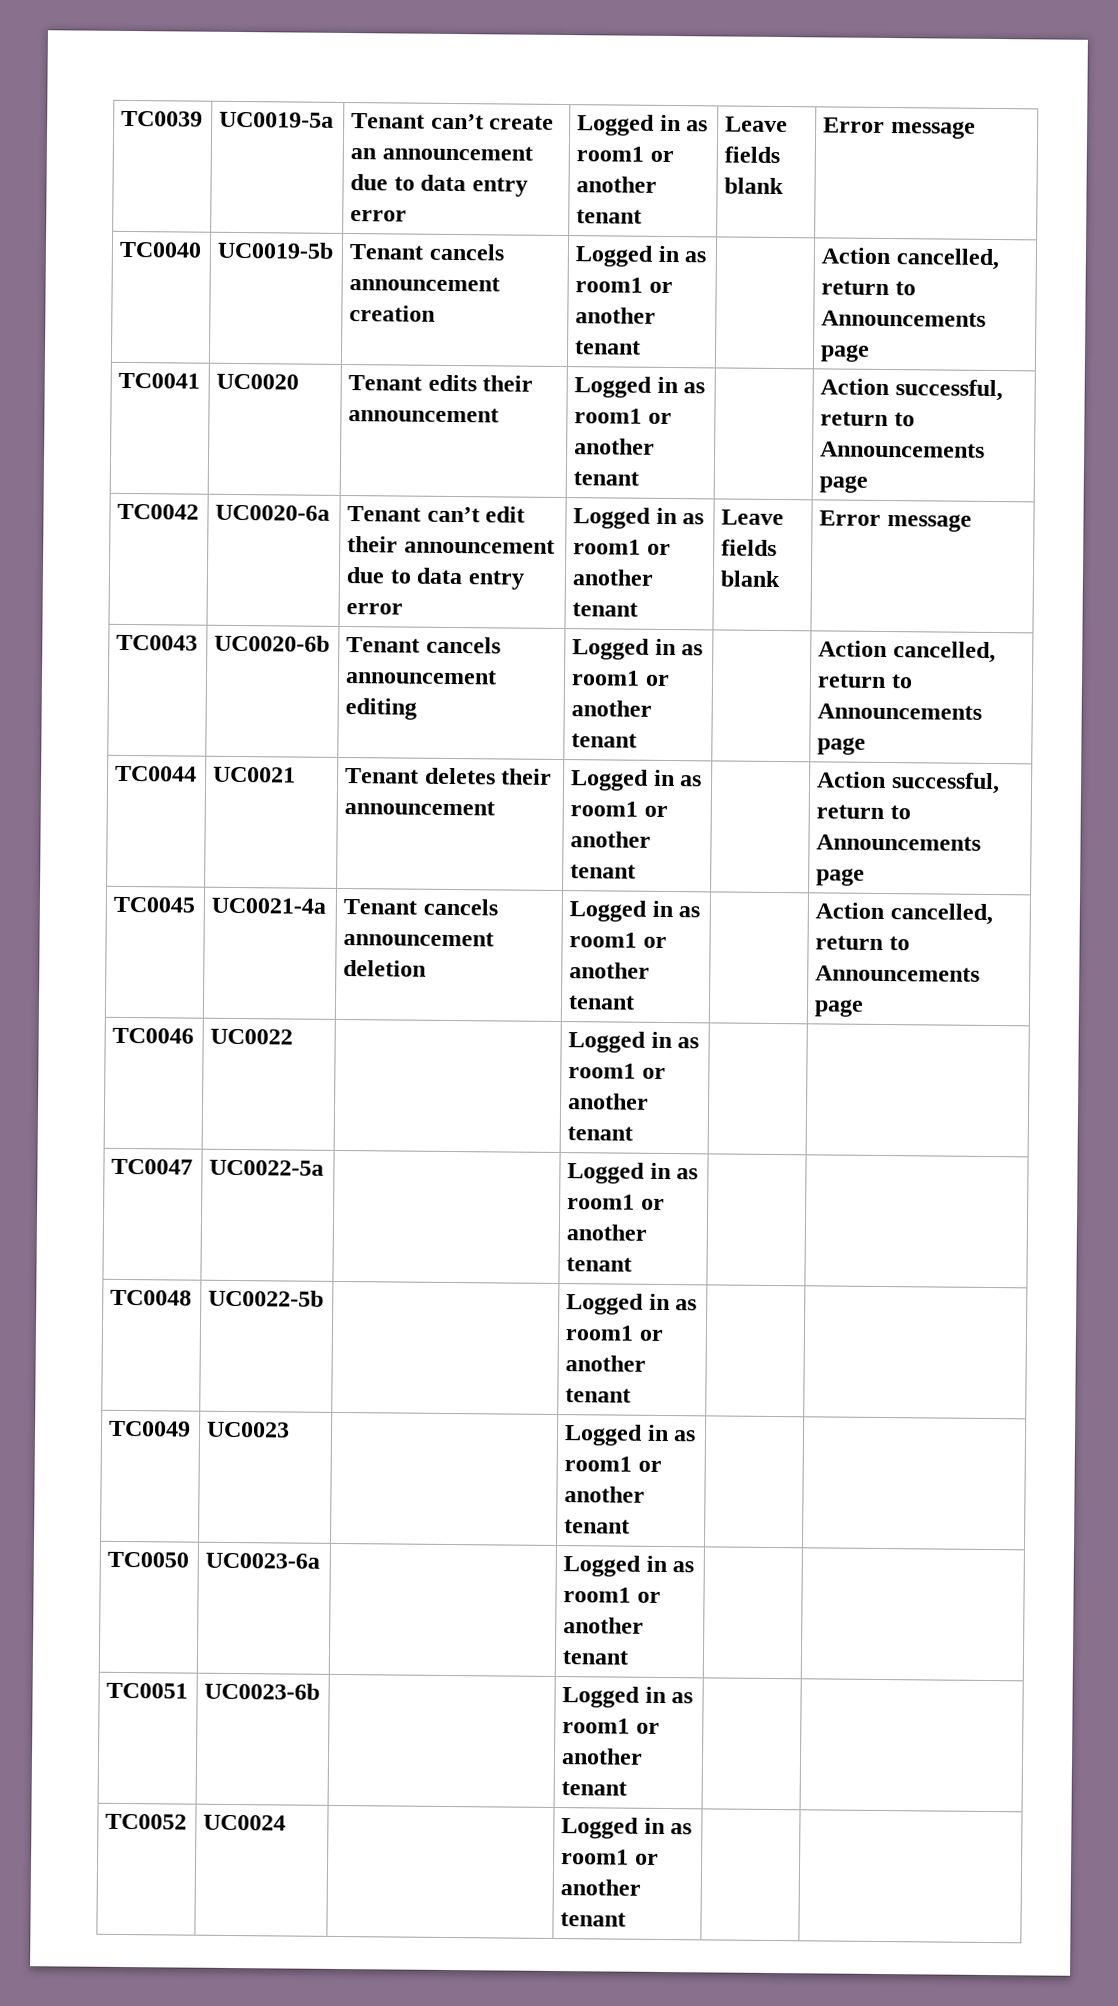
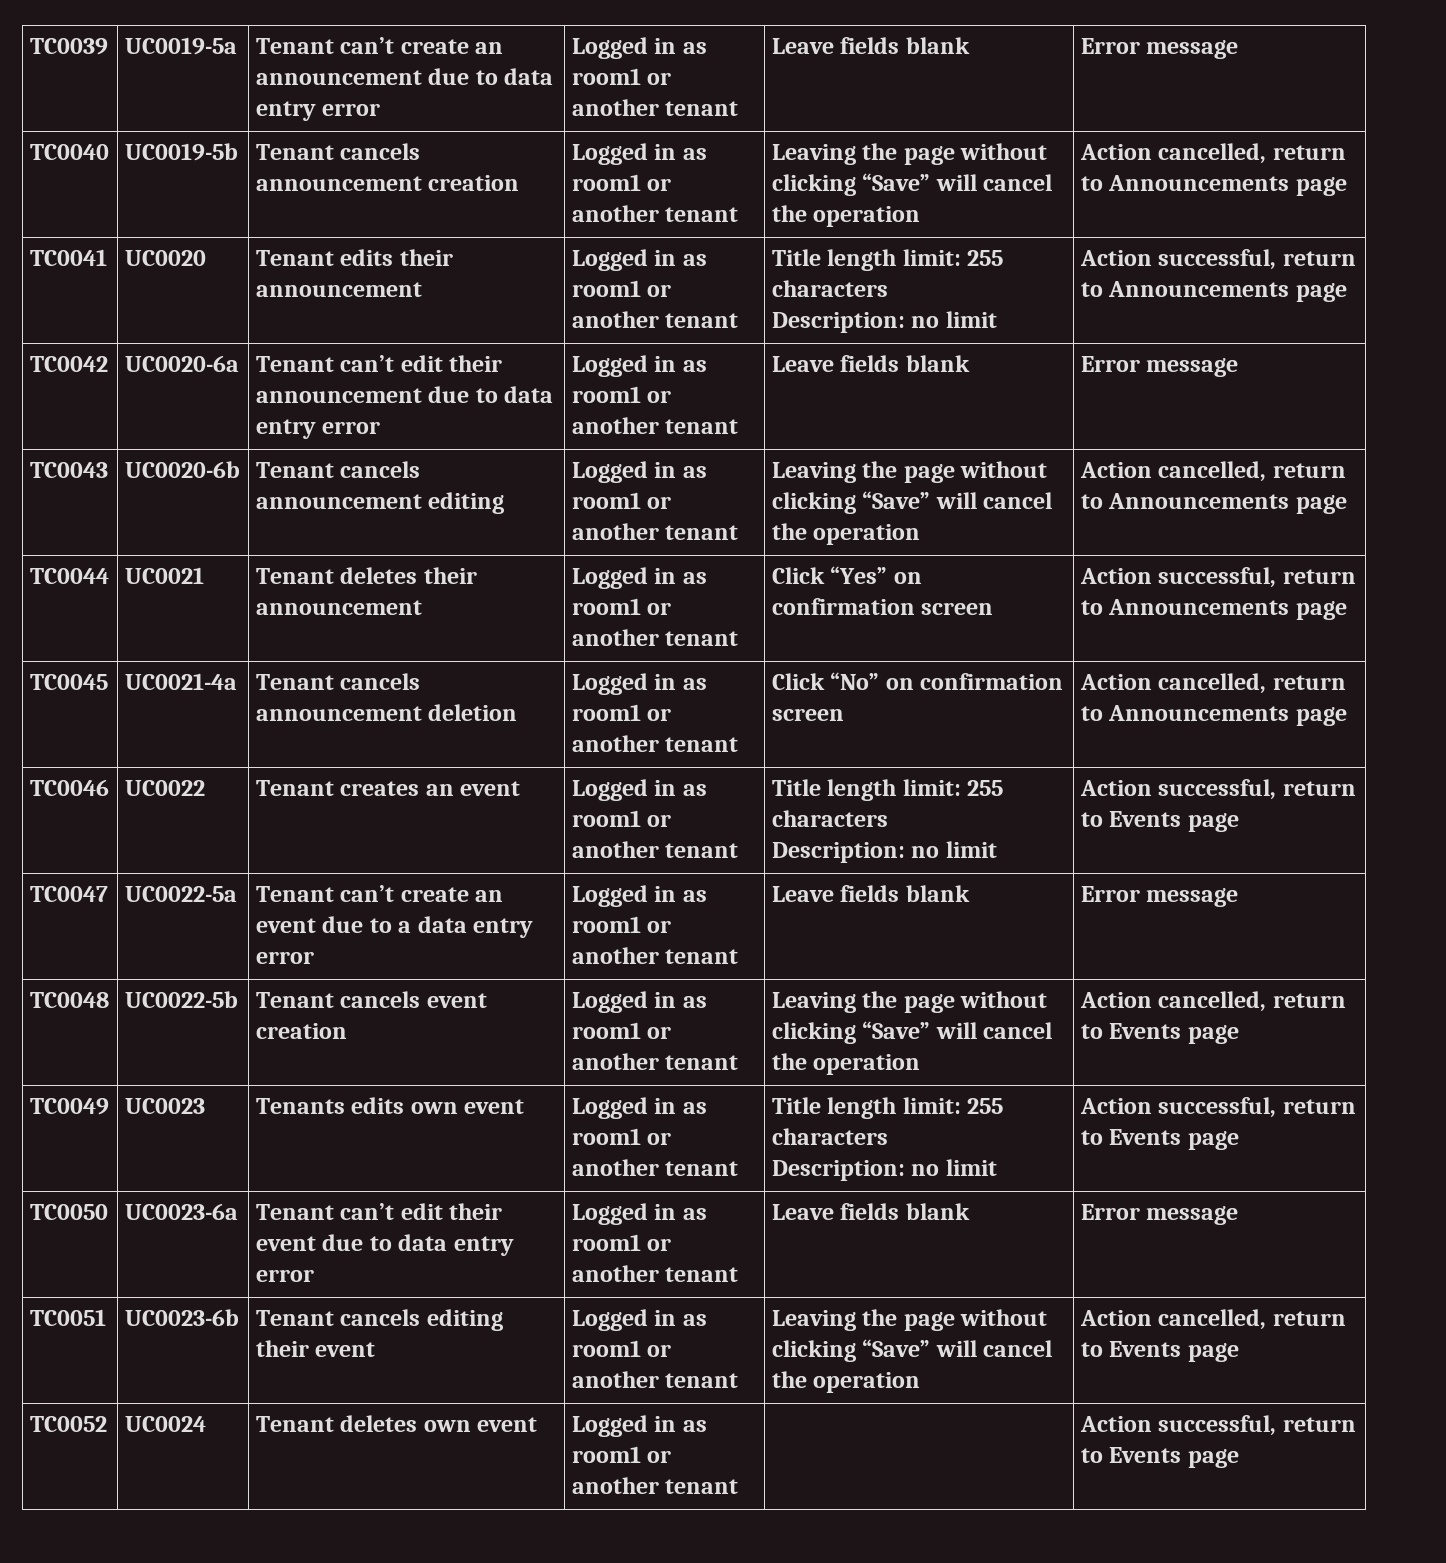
(642, 347) none -> [771,143,1048,165] [771,173,1053,196] [771,205,921,227] Leaving the page without clicking “Save” will cancel the operation
(640, 478) none -> [771,249,1004,271] [771,280,888,297] [771,311,997,333] Title length limit: 255 characters // Description: no limit
(638, 740) none -> [771,461,1048,483] [771,491,1053,514] [771,523,921,545] Leaving the page without clicking “Save” will cancel the operation
(637, 871) none -> [771,566,922,584] [771,598,994,615] Click “Yes” on confirmation screen
(636, 1002) none -> [771,672,1064,690] [771,708,844,721] Click “No” on confirmation screen
[568,1031,700,1053] [568,1063,666,1079] [568,1093,650,1110] [567,1126,634,1141] [111,1158,194,1175] [209,1159,325,1176] [567,1162,699,1184] [567,1194,665,1210] [566,1224,648,1241] [566,1257,633,1272] [110,1289,193,1306] [208,1289,325,1307] [566,1293,698,1315] [565,1325,663,1341] [565,1355,647,1372] [565,1388,632,1403] [108,1420,192,1437] [206,1421,291,1438] [564,1424,697,1446] [564,1456,662,1472] [564,1486,646,1503] [564,1519,631,1534] [107,1551,190,1568] [205,1552,321,1569] [563,1555,695,1577] [563,1587,661,1603] [563,1617,645,1634] [562,1650,630,1665] [106,1682,189,1699] [204,1682,321,1700] [562,1686,694,1708] [562,1718,660,1734] [561,1748,644,1765] [561,1781,628,1796] [105,1813,188,1830] [203,1814,287,1831] [561,1817,693,1839] [561,1849,659,1865] [560,1879,642,1896] [560,1912,627,1927] | Logged in as room1 or another tenant | | // TC0047 | UC0022-5a | | Logged in as room1 or another tenant | | // TC0048 | UC0022-5b | | Logged in as room1 or another tenant | | // TC0049 | UC0023 | | Logged in as room1 or another tenant | | // TC0050 | UC0023-6a | | Logged in as room1 or another tenant | | // TC0051 | UC0023-6b | | Logged in as room1 or another tenant | | // TC0052 | UC0024 | | Logged in as room1 or another tenant | | -> [255,780,521,796] [571,779,707,801] [571,810,672,827] [571,841,739,858] [771,779,1004,801] [771,810,888,827] [771,841,997,863] [1079,779,1356,800] [1080,811,1239,832] [29,886,108,902] [124,886,237,902] [255,885,504,902] [255,916,534,938] [255,951,314,964] [571,885,707,907] [571,916,672,933] [571,947,739,964] [771,885,970,902] [1080,886,1239,907] [29,992,109,1008] [124,991,238,1008] [255,991,487,1008] [255,1023,347,1039] [571,991,707,1013] [571,1022,672,1039] [571,1053,739,1070] [771,991,1048,1013] [771,1021,1053,1044] [771,1053,921,1075] [1079,991,1346,1012] [1080,1023,1239,1044] [29,1098,109,1115] [124,1098,205,1114] [255,1097,525,1114] [571,1097,707,1119] [571,1128,672,1145] [571,1159,739,1176] [771,1097,1004,1119] [771,1128,888,1145] [771,1159,997,1181] [1079,1097,1356,1118] [1080,1129,1239,1150] [29,1204,108,1220] [124,1203,238,1220] [255,1203,503,1220] [255,1234,514,1256] [255,1269,314,1282] [571,1203,707,1225] [571,1234,672,1251] [571,1265,739,1282] [771,1203,970,1220] [1080,1204,1239,1225] [29,1309,106,1326] [124,1309,239,1326] [255,1309,503,1331] [255,1340,376,1357] [571,1309,707,1331] [571,1340,672,1357] [571,1371,739,1388] [771,1309,1048,1331] [771,1339,1053,1362] [771,1371,921,1393] [1079,1309,1346,1330] [1080,1341,1239,1362] [29,1416,107,1432] [124,1416,206,1432] [255,1415,538,1432] [571,1415,707,1437] [571,1446,672,1463] [571,1477,739,1494] [1079,1415,1356,1436] [1080,1447,1239,1468] Tenant creates an event | Logged in as room1 or another tenant | Title length limit: 255 characters // Description: no limit | Action successful, return to Events page // TC0047 | UC0022-5a | Tenant can’t create an event due to a data entry error | Logged in as room1 or another tenant | Leave fields blank | Error message // TC0048 | UC0022-5b | Tenant cancels event creation | Logged in as room1 or another tenant | Leaving the page without clicking “Save” will cancel the operation | Action cancelled, return to Events page // TC0049 | UC0023 | Tenants edits own event | Logged in as room1 or another tenant | Title length limit: 255 characters // Description: no limit | Action successful, return to Events page // TC0050 | UC0023-6a | Tenant can’t edit their event due to data entry error | Logged in as room1 or another tenant | Leave fields blank | Error message // TC0051 | UC0023-6b | Tenant cancels editing their event | Logged in as room1 or another tenant | Leaving the page without clicking “Save” will cancel the operation | Action cancelled, return to Events page // TC0052 | UC0024 | Tenant deletes own event | Logged in as room1 or another tenant | | Action successful, return to Events page

